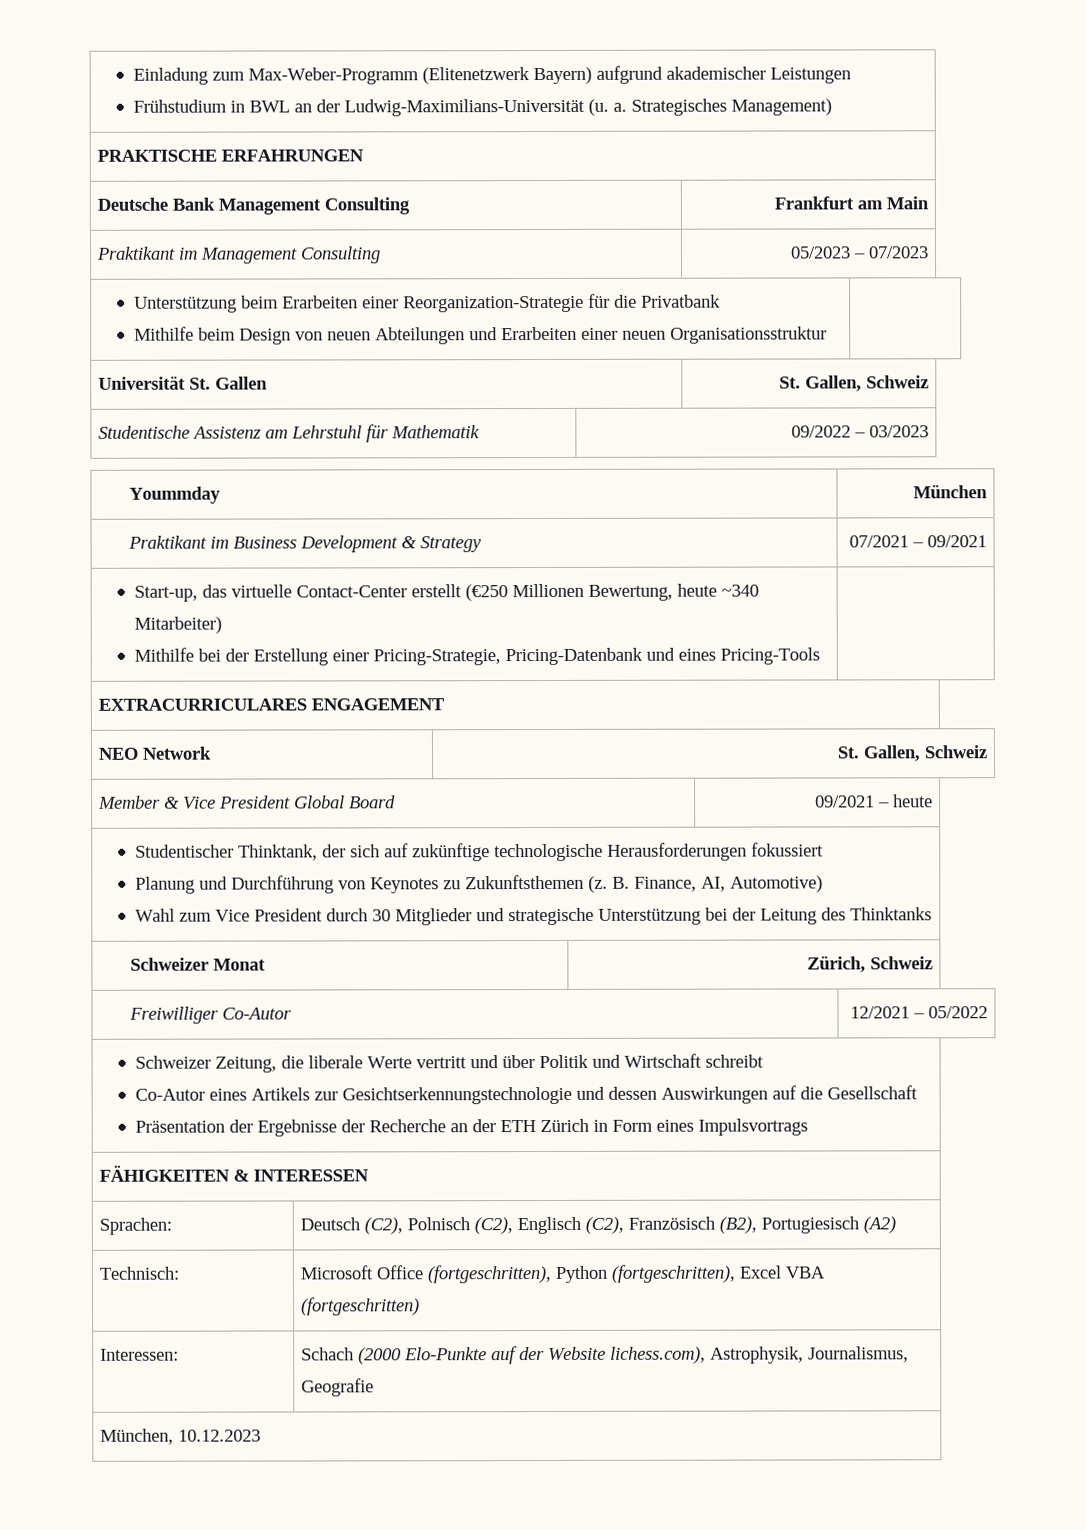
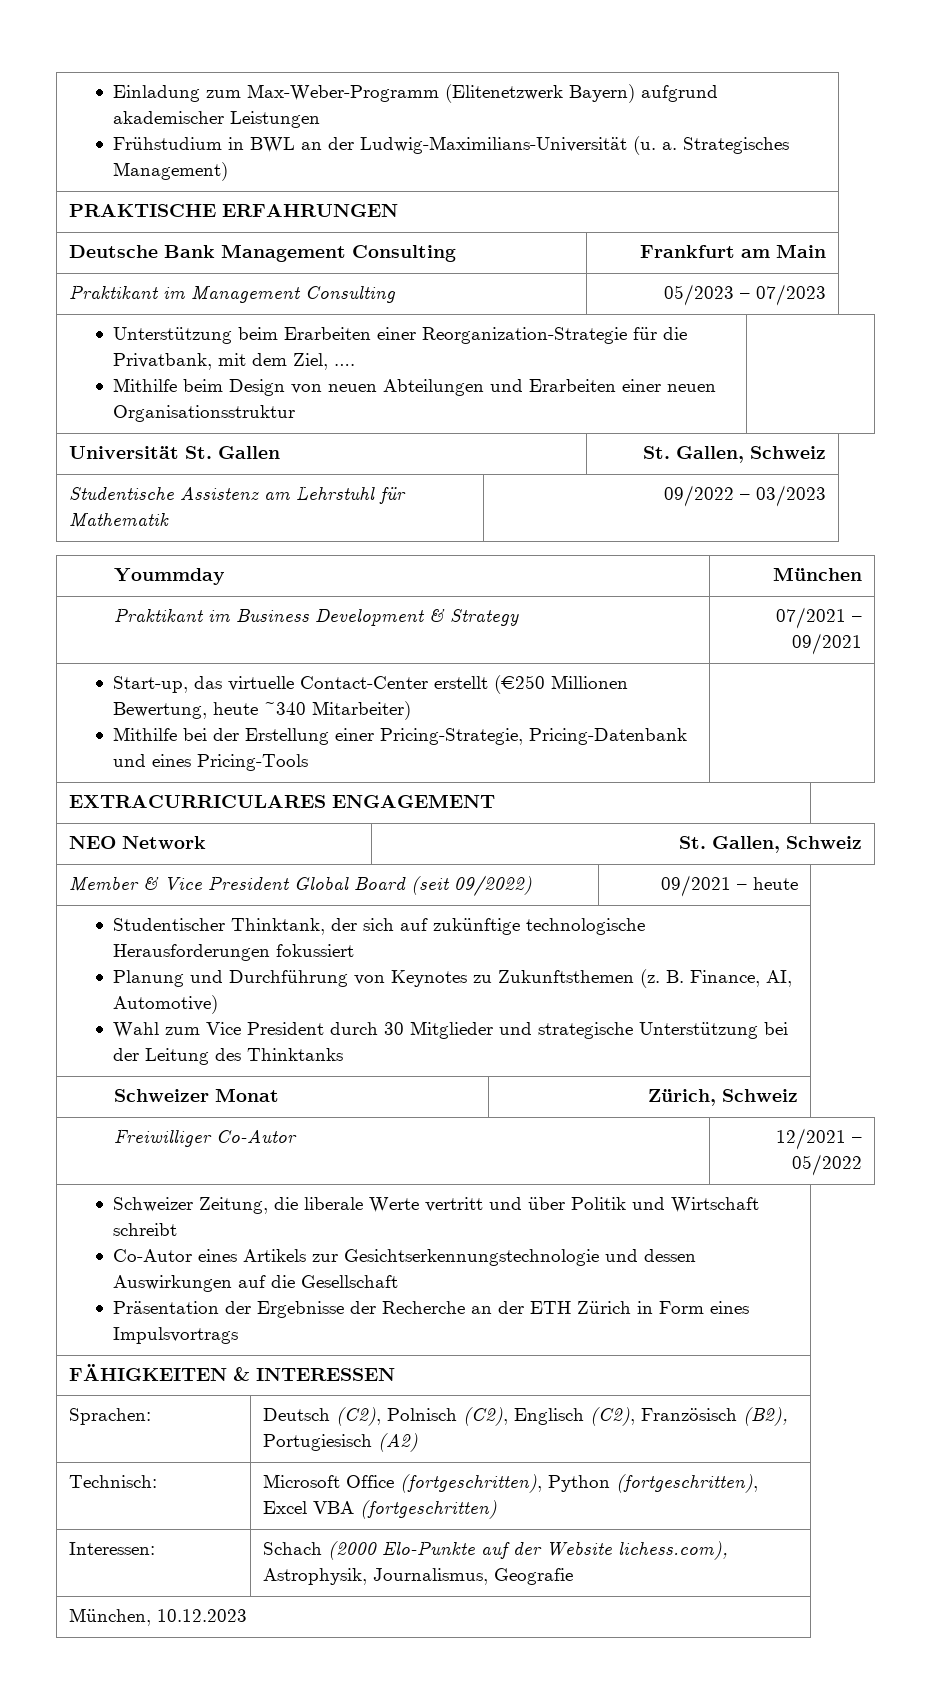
[640,294,721,308] Privatbank -> [112,353,355,370] Privatbank, mit dem Ziel, ….
(396, 802) none -> [411,875,533,896] (seit 09/2022)

